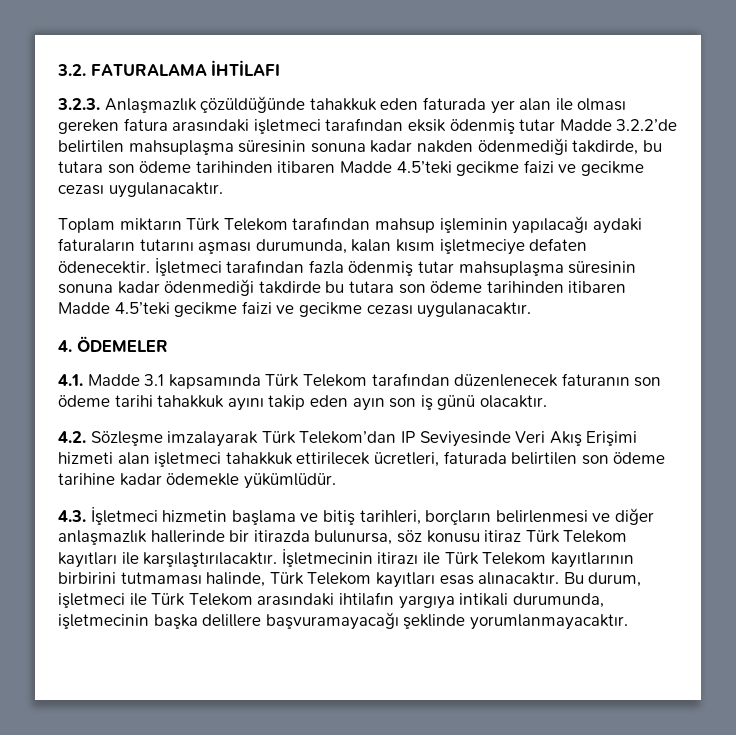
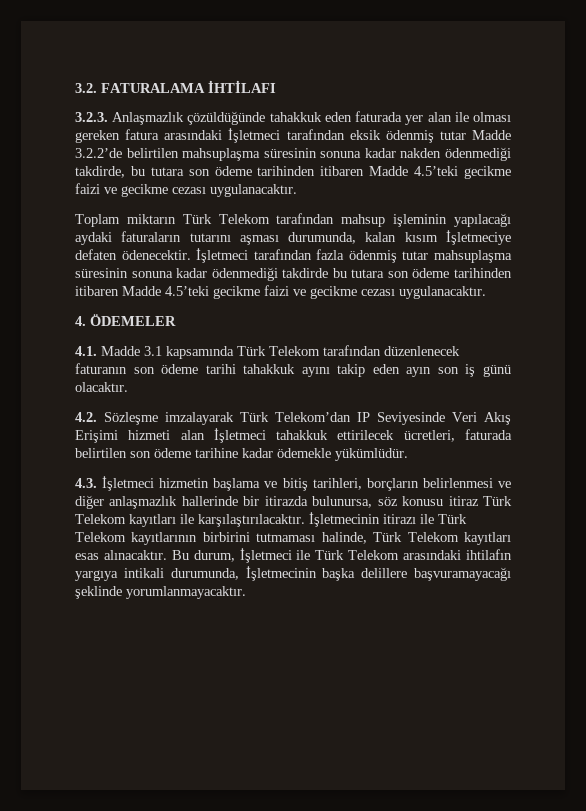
[253,119,321,134] işletmeci -> [228,128,281,143] İşletmeci
[439,239,525,255] işletmeciye -> [445,230,511,245] İşletmeciye
[154,452,222,467] işletmeci -> [213,428,266,443] İşletmeci
[58,593,125,608] işletmeci -> [239,548,292,563] İşletmeci
[58,614,149,629] işletmecinin -> [245,566,317,581] İşletmecinin

